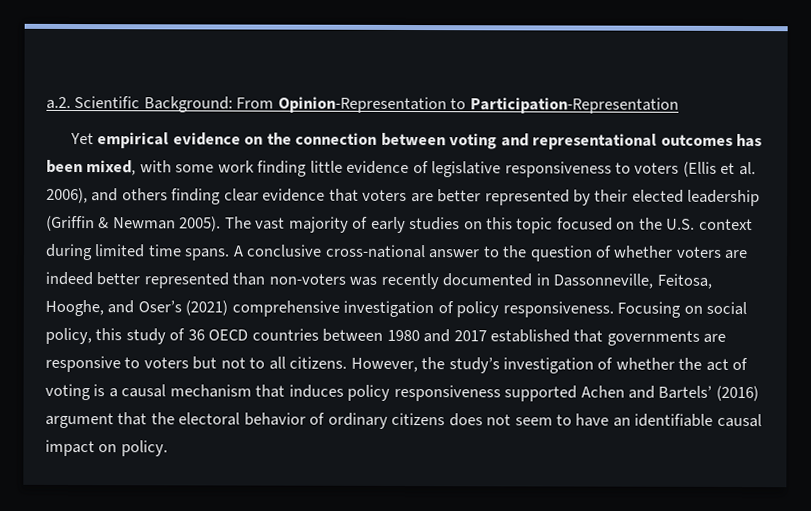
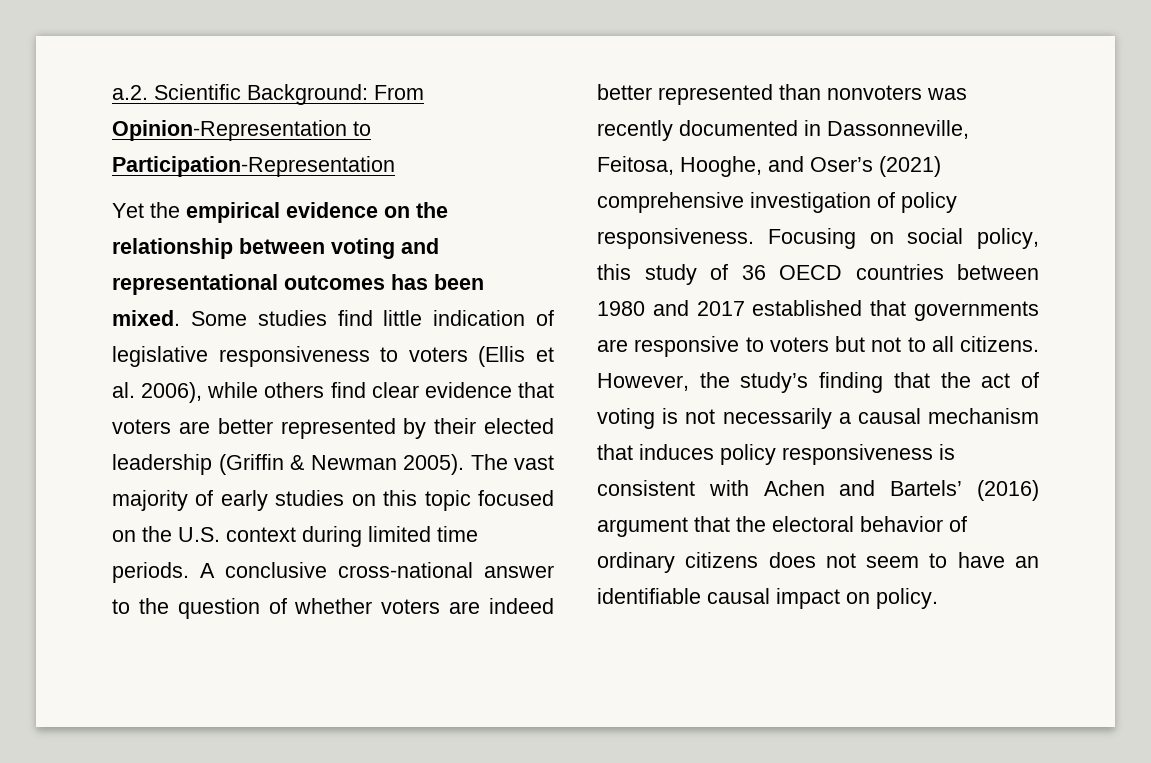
(95, 139) none -> [150,202,180,218] the
[295,132,378,145] connection -> [112,238,233,259] relationship
[86,160,410,177] mixed, with some work finding little evidence -> [112,310,526,326] mixed. Some studies find little indication
[91,188,222,205] and others finding -> [207,382,366,398] while others find
[184,248,231,261] spans. -> [112,562,189,583] periods.
[268,273,346,285] non-voters -> [827,85,922,100] nonvoters
[503,357,675,374] investigation of whether -> [819,372,930,393] finding that
(106, 390) none -> [685,408,832,429] not necessarily
[504,385,578,402] supported -> [939,444,955,460] [597,480,749,496] is consistent with

